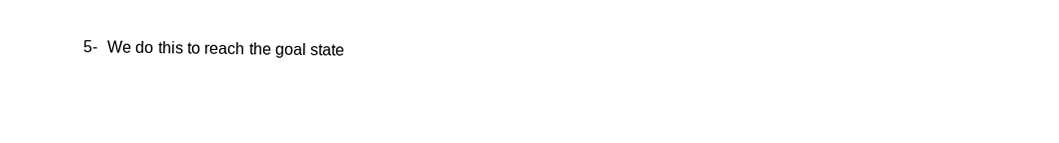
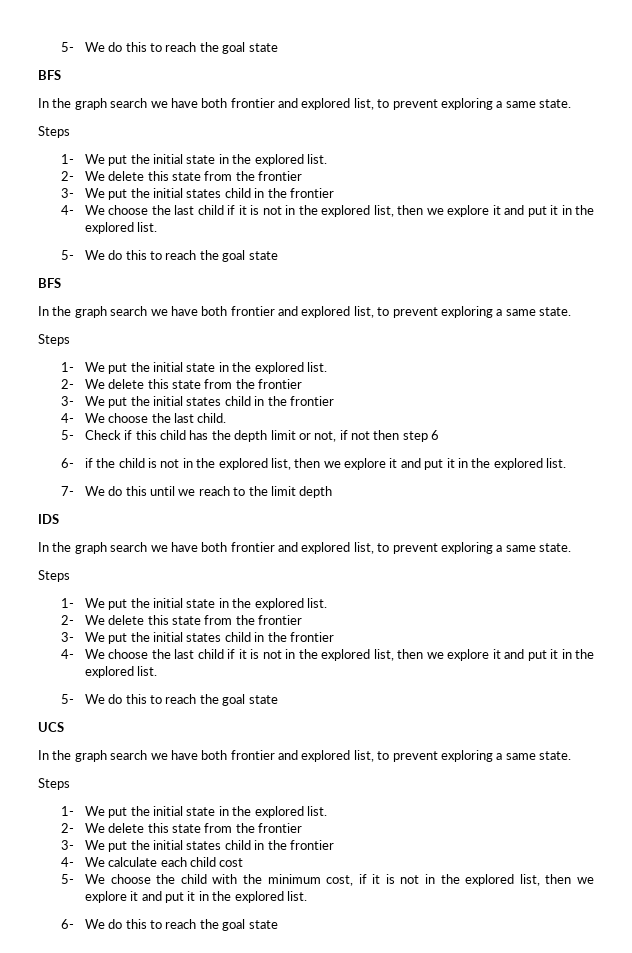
[82,40,346,59] 5- We do this to reach the goal state -> [61,42,278,54] [38,70,61,80] [38,98,571,110] [38,126,70,138] [61,154,327,166] [61,171,303,181] [61,188,334,200] [61,205,595,217] [84,222,158,234] [61,250,278,262] [38,278,61,288] [38,306,571,318] [38,334,70,346] [61,362,327,374] [61,379,303,389] [61,396,334,408] [61,413,227,423] [61,430,440,442] [61,458,567,470] [61,486,333,498] [38,514,59,524] [38,542,571,554] [38,570,70,582] [61,598,327,610] [61,615,303,625] [61,632,334,644] [61,649,595,661] [84,666,158,678] [61,694,278,706] [38,722,64,732] [38,750,571,762] [38,778,70,790] [61,806,327,818] [61,823,303,833] [61,840,334,852] [61,857,244,867] [61,874,594,886] [84,891,307,903] [61,919,278,931] 5- We do this to reach the goal state // BFS // In the graph search we have both frontier and explored list, to prevent exploring a same state. // Steps // 1- We put the initial state in the explored list. // 2- We delete this state from the frontier // 3- We put the initial states child in the frontier // 4- We choose the last child if it is not in the explored list, then we explore it and put it in the explored list. // 5- We do this to reach the goal state // BFS // In the graph search we have both frontier and explored list, to prevent exploring a same state. // Steps // 1- We put the initial state in the explored list. // 2- We delete this state from the frontier // 3- We put the initial states child in the frontier // 4- We choose the last child. // 5- Check if this child has the depth limit or not, if not then step 6 // 6- if the child is not in the explored list, then we explore it and put it in the explored list. // 7- We do this until we reach to the limit depth // IDS // In the graph search we have both frontier and explored list, to prevent exploring a same state. // Steps // 1- We put the initial state in the explored list. // 2- We delete this state from the frontier // 3- We put the initial states child in the frontier // 4- We choose the last child if it is not in the explored list, then we explore it and put it in the explored list. // 5- We do this to reach the goal state // UCS // In the graph search we have both frontier and explored list, to prevent exploring a same state. // Steps // 1- We put the initial state in the explored list. // 2- We delete this state from the frontier // 3- We put the initial states child in the frontier // 4- We calculate each child cost // 5- We choose the child with the minimum cost, if it is not in the explored list, then we explore it and put it in the explored list. // 6- We do this to reach the goal state

